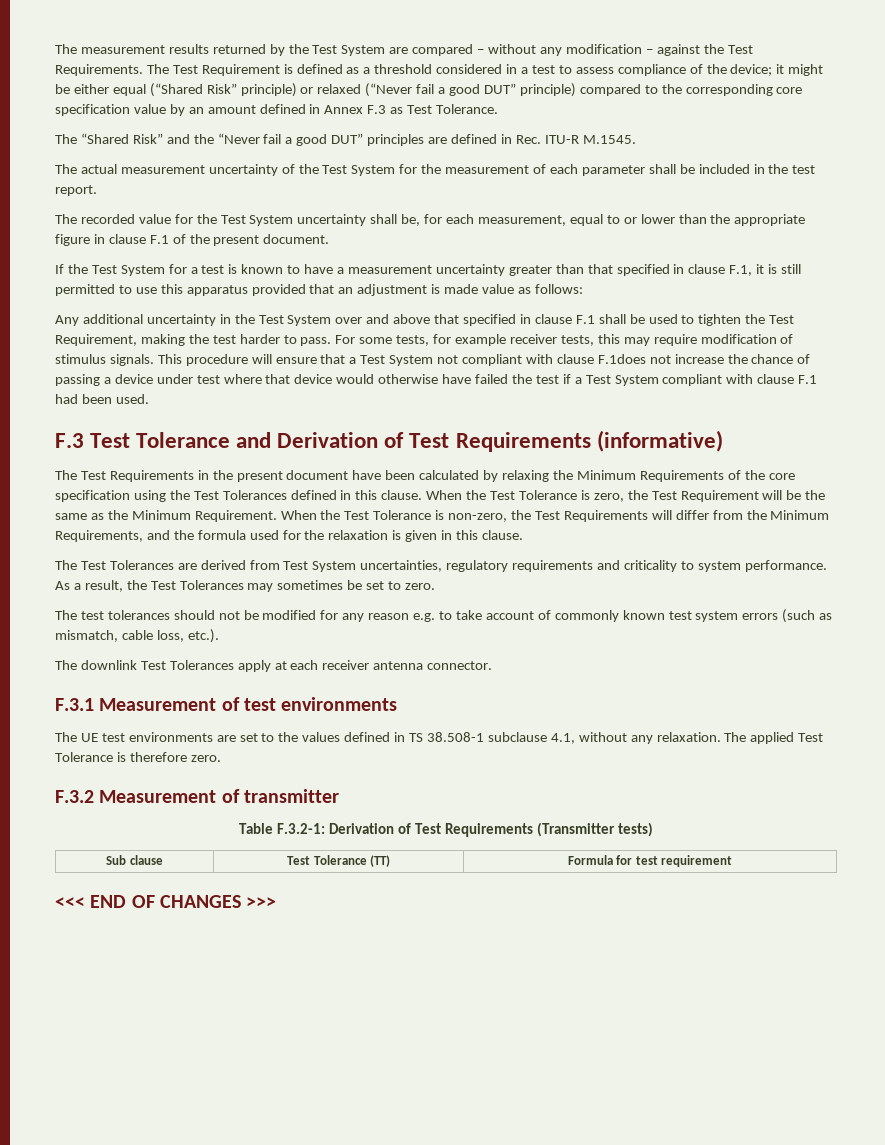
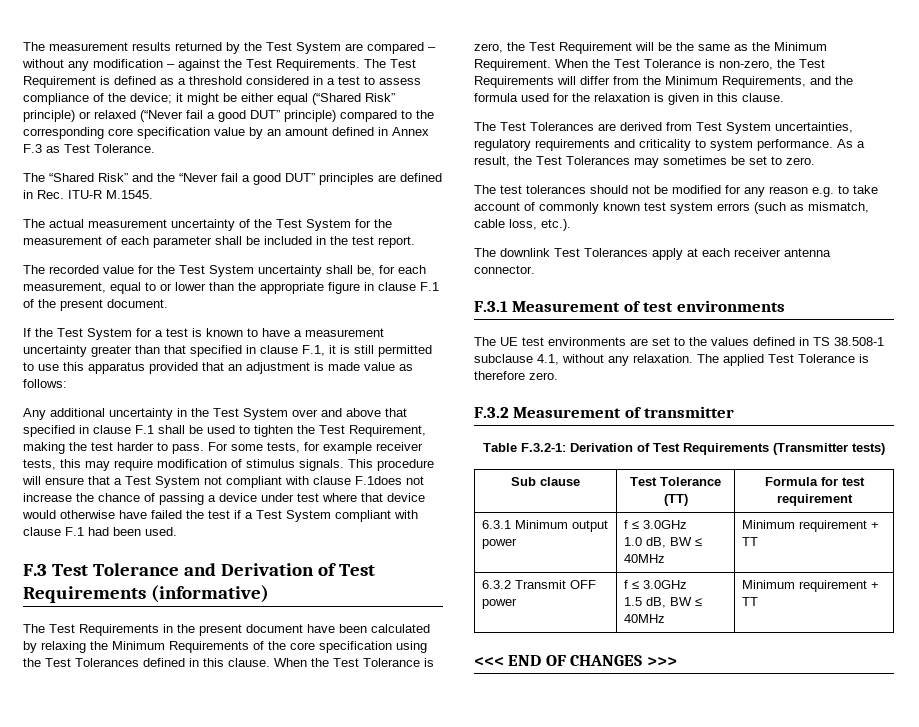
(733, 861) none -> [481,520,608,532] [481,538,517,549] [623,520,687,529] [623,537,702,548] [623,554,665,563] [741,520,879,532] [741,537,758,546] [481,580,596,589] [481,598,517,609] [623,580,687,589] [623,597,702,608] [623,614,665,623] [741,580,879,592] [741,597,758,606] // 6.3.1 Minimum output power | f ≤ 3.0GHz // 1.0 dB, BW ≤ 40MHz | Minimum requirement + TT // 6.3.2 Transmit OFF power | f ≤ 3.0GHz // 1.5 dB, BW ≤ 40MHz | Minimum requirement + TT

